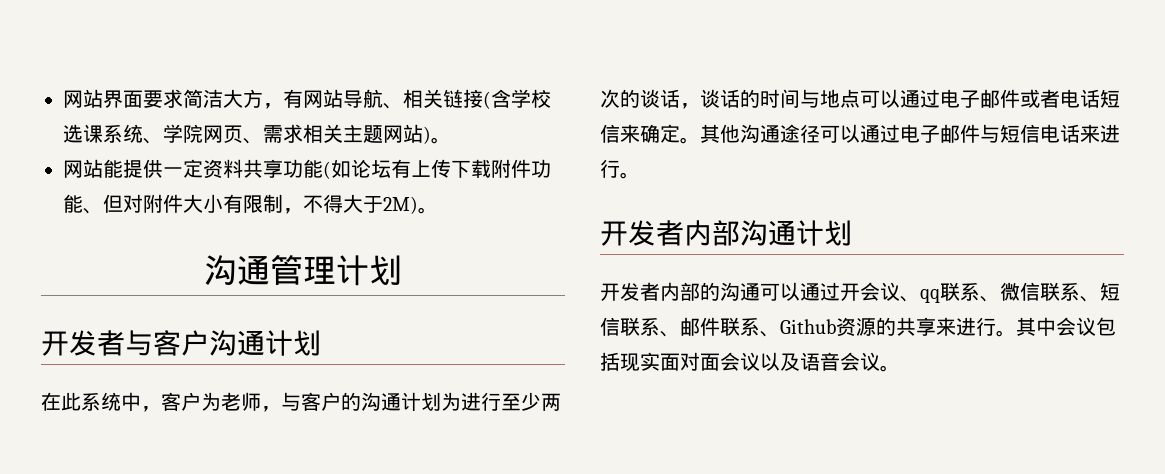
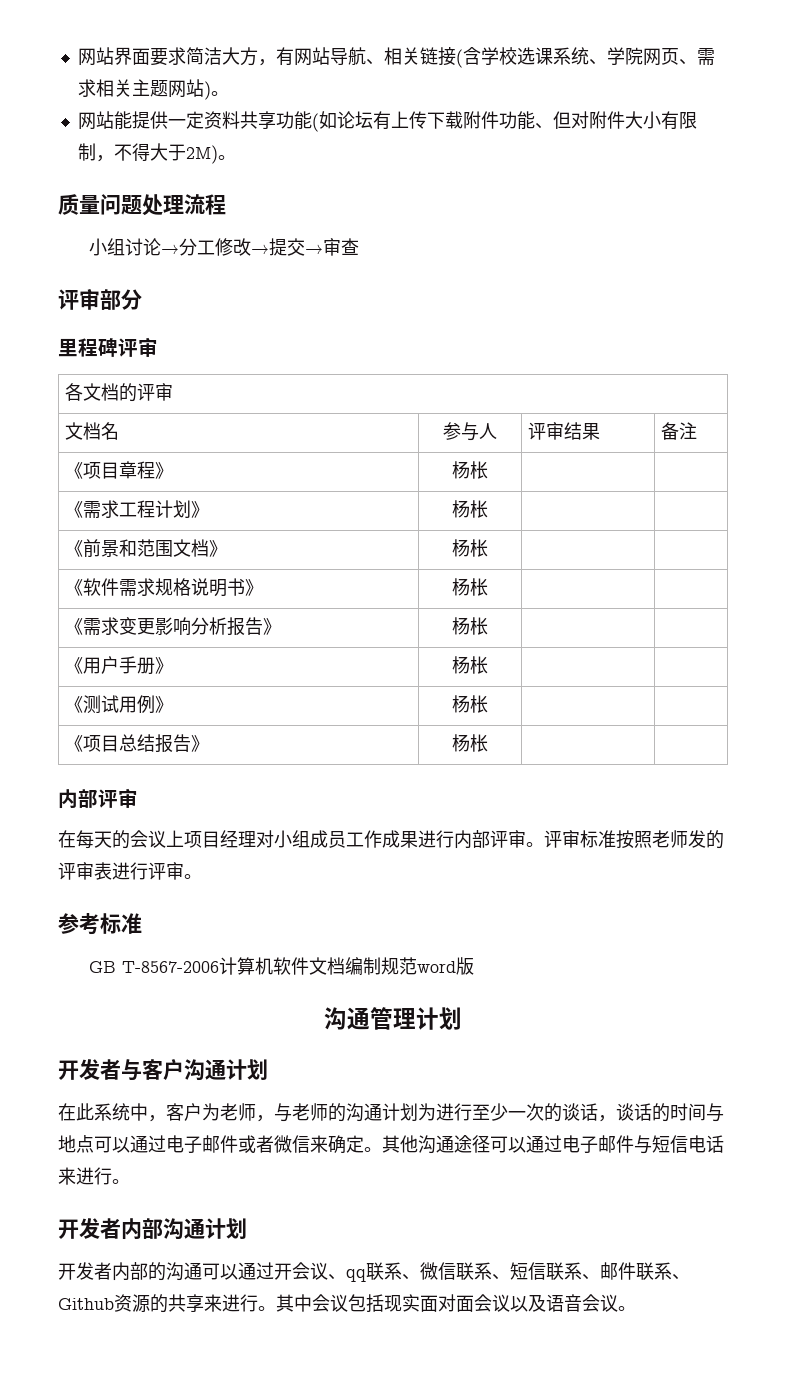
(438, 210) none -> [58,194,226,216] [89,238,360,256] [58,288,142,310] [58,337,158,357] [65,383,174,402] [65,422,120,440] [443,422,497,441] [528,422,601,440] [661,422,698,440] [65,461,174,479] [452,461,488,479] [65,500,210,518] [452,500,488,518] [65,539,228,557] [452,539,488,557] [65,578,264,597] [452,578,488,596] [65,617,282,636] [452,617,488,635] [65,656,174,674] [452,656,488,674] [65,695,174,714] [452,695,488,713] [65,734,210,753] [452,734,488,752] [58,788,138,809] [58,830,724,849] [58,862,202,880] [58,913,142,935] [89,957,475,975] // 质量问题处理流程 // 小组讨论→分工修改→提交→审查 // 评审部分 // 里程碑评审 // 各文档的评审 // 文档名 | 参与人 | 评审结果 | 备注 // 《项目章程》 | 杨枨 | | // 《需求工程计划》 | 杨枨 | | // 《前景和范围文档》 | 杨枨 | | // 《软件需求规格说明书》 | 杨枨 | | // 《需求变更影响分析报告》 | 杨枨 | | // 《用户手册》 | 杨枨 | | // 《测试用例》 | 杨枨 | | // 《项目总结报告》 | 杨枨 | | // 内部评审 // 在每天的会议上项目经理对小组成员工作成果进行内部评审。评审标准按照老师发的评审表进行评审。 // 参考标准 // GB T-8567-2006计算机软件文档编制规范word版
[301,392,341,411] 客户 -> [292,1103,328,1121] 老师
[541,393,561,411] 两 -> [508,1111,526,1119] 一
[1060,89,1120,108] 电话短 -> [274,1135,292,1153] 微

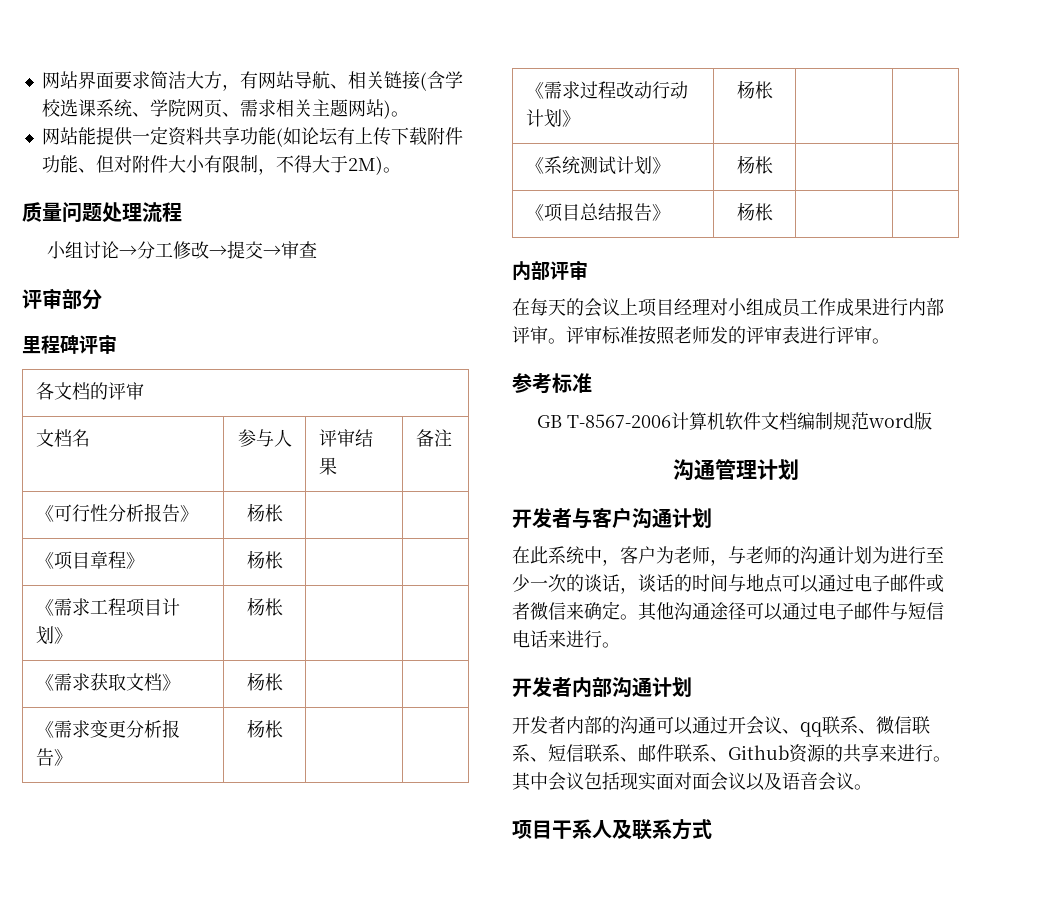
(698, 431) none -> [35,503,198,522] [246,503,283,522] // 《可行性分析报告》 | 杨枨 | |
[155,500,210,518] [452,500,488,518] [65,539,174,557] 计划》 | 杨枨 | | // 《前景和范围 -> [125,598,180,617] [35,626,72,645] [246,597,283,616] [35,673,126,691] 项目计划》 | 杨枨 | | // 《需求获取
[65,578,264,597] [452,578,488,596] // 《软件需求规格说明书》 | 杨枨 | | -> (283, 682) none
[155,617,282,636] [452,617,488,635] [65,656,174,674] [452,656,488,674] [65,695,156,714] 影响分析报告》 | 杨枨 | | // 《用户手册》 | 杨枨 | | // 《测试用例 -> [125,719,180,738] [35,748,72,766] [246,719,283,738] [525,81,688,99] [525,109,580,128] [736,80,773,99] [525,156,652,175] 分析报告》 | 杨枨 | | // 《需求过程改动行动计划》 | 杨枨 | | // 《系统测试计划
(636, 1308) none -> [512,819,712,840] // 项目干系人及联系方式

